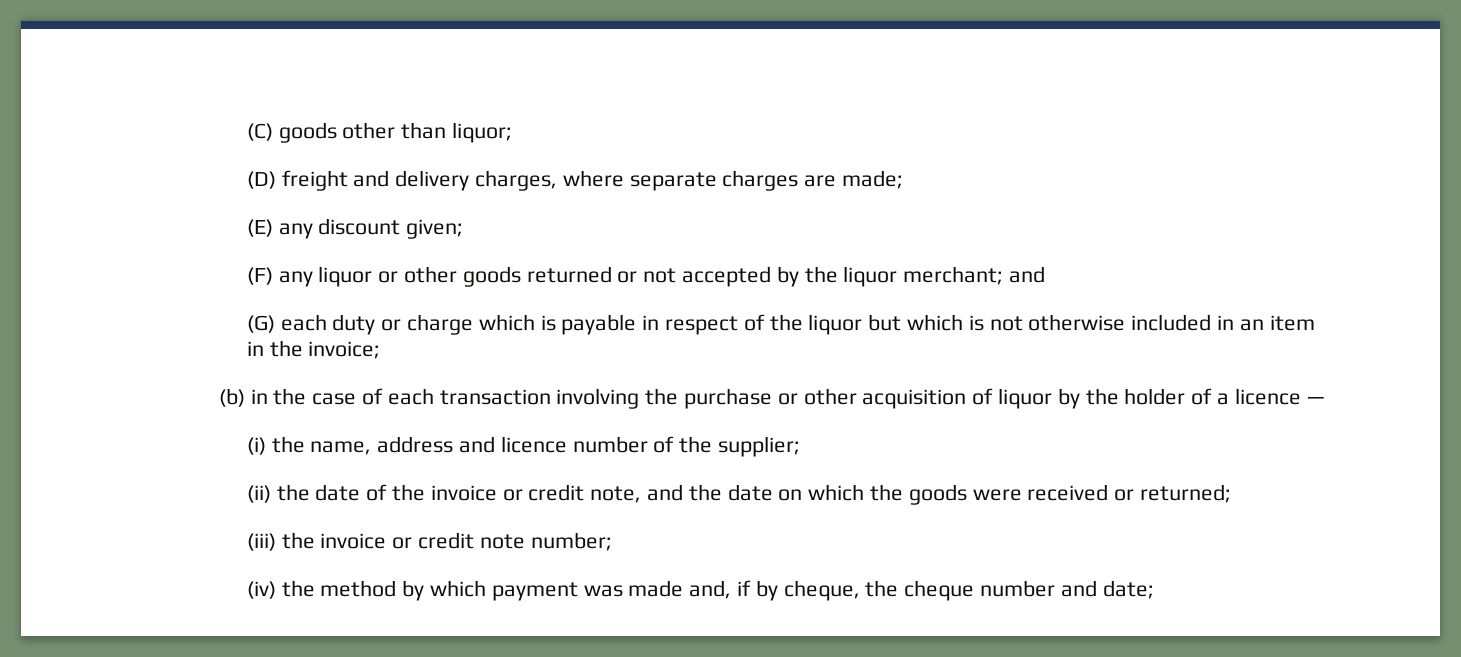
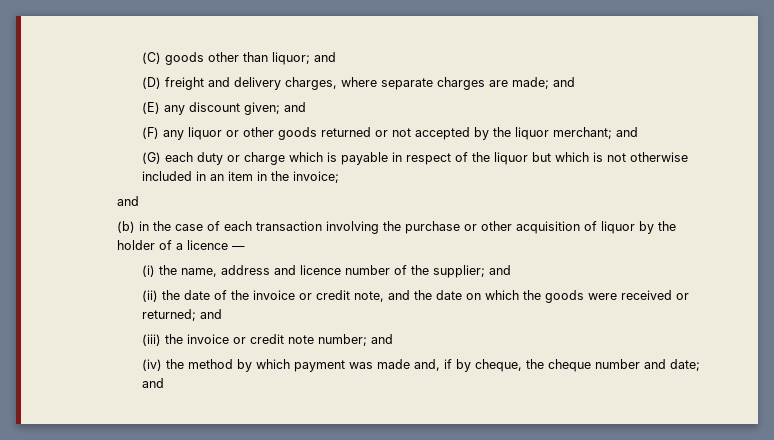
(512, 132) none -> [313,52,336,62] and
(903, 179) none -> [552,77,575,87] and
(464, 229) none -> [283,102,306,112] and
(381, 350) none -> [117,196,140,206] // and
(800, 446) none -> [488,265,511,275] and
(1232, 493) none -> [199,309,222,319] and
(612, 541) none -> [370,334,393,344] and
(1154, 589) none -> [141,378,164,388] and

